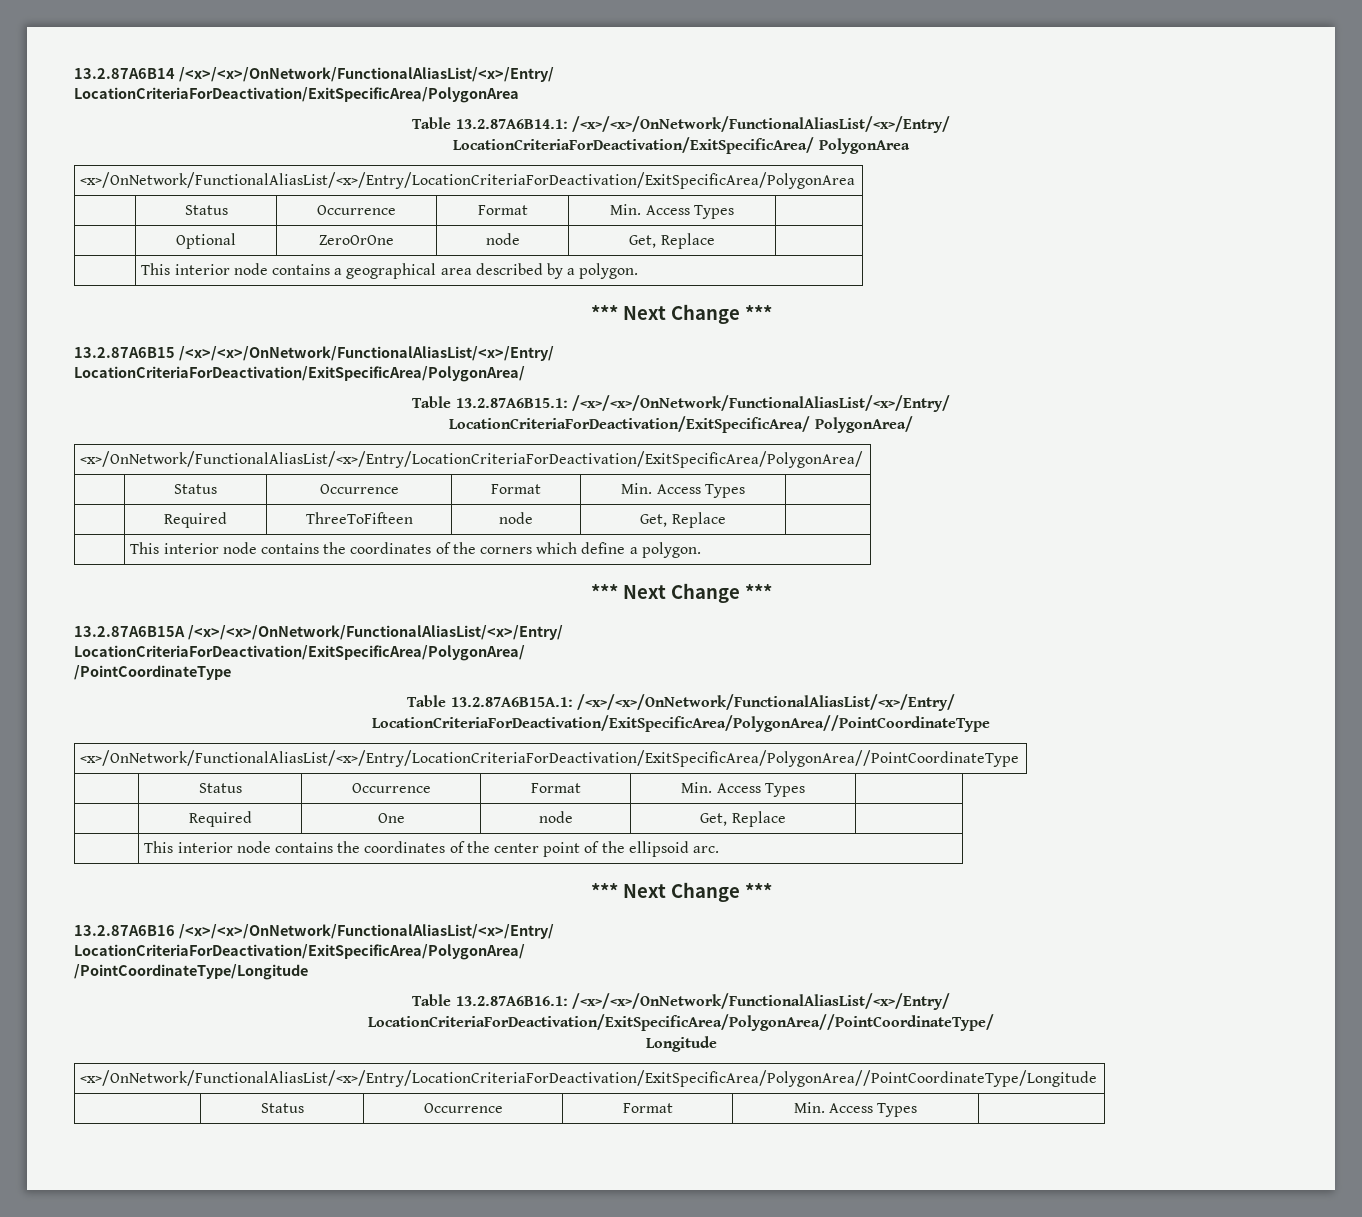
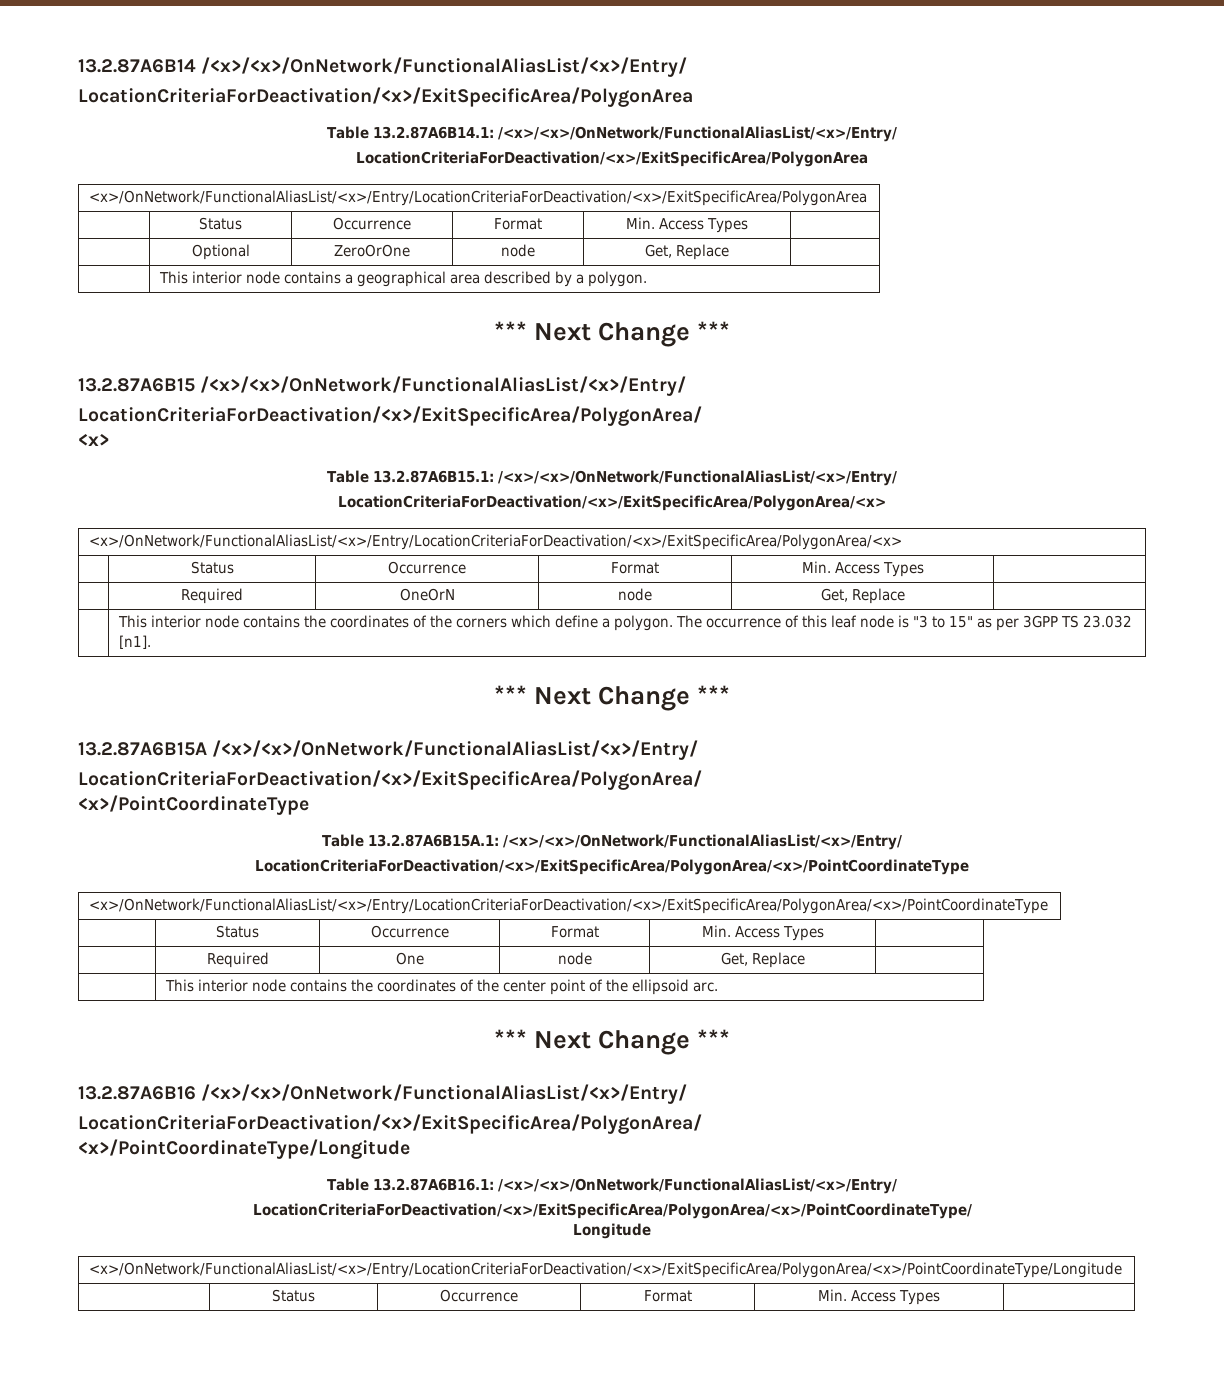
[74,87,519,103] LocationCriteriaForDeactivation/ExitSpecificArea/PolygonArea -> [78,87,693,107] LocationCriteriaForDeactivation/<x>/ExitSpecificArea/PolygonArea
[453,137,910,154] [80,172,856,189] LocationCriteriaForDeactivation/ExitSpecificArea/ PolygonArea // <x>/OnNetwork/FunctionalAliasList/<x>/Entry/LocationCriteriaForDeactivation/ExitSpecificArea/PolygonArea -> [356,151,868,167] [89,190,868,206] LocationCriteriaForDeactivation/<x>/ExitSpecificArea/PolygonArea // <x>/OnNetwork/FunctionalAliasList/<x>/Entry/LocationCriteriaForDeactivation/<x>/ExitSpecificArea/PolygonArea
[74,366,525,382] LocationCriteriaForDeactivation/ExitSpecificArea/PolygonArea/ -> [78,406,702,426] [78,433,109,446] LocationCriteriaForDeactivation/<x>/ExitSpecificArea/PolygonArea/ // <x>
[449,416,913,433] [80,451,864,468] [174,484,217,494] [319,484,399,494] [491,484,541,494] [621,483,745,498] [164,512,227,528] [305,512,413,524] LocationCriteriaForDeactivation/ExitSpecificArea/ PolygonArea/ // <x>/OnNetwork/FunctionalAliasList/<x>/Entry/LocationCriteriaForDeactivation/ExitSpecificArea/PolygonArea/ // | Status | Occurrence | Format | Min. Access Types | // | Required | ThreeToFifteen -> [338,495,886,511] [89,534,903,550] [190,561,234,574] [388,561,466,574] [611,562,659,574] [801,561,924,577] [181,588,243,604] [399,588,455,601] LocationCriteriaForDeactivation/<x>/ExitSpecificArea/PolygonArea/<x> // <x>/OnNetwork/FunctionalAliasList/<x>/Entry/LocationCriteriaForDeactivation/<x>/ExitSpecificArea/PolygonArea/<x> // | Status | Occurrence | Format | Min. Access Types | // | Required | OneOrN
(701, 550) none -> [676,615,1133,631] [119,635,152,649] The occurrence of this leaf node is "3 to 15" as per 3GPP TS 23.032 [n1].
[74,645,525,661] [74,665,231,680] LocationCriteriaForDeactivation/ExitSpecificArea/PolygonArea/ // /PointCoordinateType -> [78,770,702,790] [78,795,309,815] LocationCriteriaForDeactivation/<x>/ExitSpecificArea/PolygonArea/ // <x>/PointCoordinateType
[372,715,990,732] [80,750,1020,767] LocationCriteriaForDeactivation/ExitSpecificArea/PolygonArea//PointCoordinateType // <x>/OnNetwork/FunctionalAliasList/<x>/Entry/LocationCriteriaForDeactivation/ExitSpecificArea/PolygonArea//PointCoordinateType -> [255,859,970,875] [89,898,1049,914] LocationCriteriaForDeactivation/<x>/ExitSpecificArea/PolygonArea/<x>/PointCoordinateType // <x>/OnNetwork/FunctionalAliasList/<x>/Entry/LocationCriteriaForDeactivation/<x>/ExitSpecificArea/PolygonArea/<x>/PointCoordinateType
[74,944,525,960] [74,964,308,980] LocationCriteriaForDeactivation/ExitSpecificArea/PolygonArea/ // /PointCoordinateType/Longitude -> [78,1114,702,1134] [78,1139,410,1159] LocationCriteriaForDeactivation/<x>/ExitSpecificArea/PolygonArea/ // <x>/PointCoordinateType/Longitude
[368,1014,994,1031] LocationCriteriaForDeactivation/ExitSpecificArea/PolygonArea//PointCoordinateType/ -> [252,1203,972,1219] LocationCriteriaForDeactivation/<x>/ExitSpecificArea/PolygonArea/<x>/PointCoordinateType/
[80,1070,1098,1087] <x>/OnNetwork/FunctionalAliasList/<x>/Entry/LocationCriteriaForDeactivation/ExitSpecificArea/PolygonArea//PointCoordinateType/Longitude -> [89,1262,1123,1278] <x>/OnNetwork/FunctionalAliasList/<x>/Entry/LocationCriteriaForDeactivation/<x>/ExitSpecificArea/PolygonArea/<x>/PointCoordinateType/Longitude

